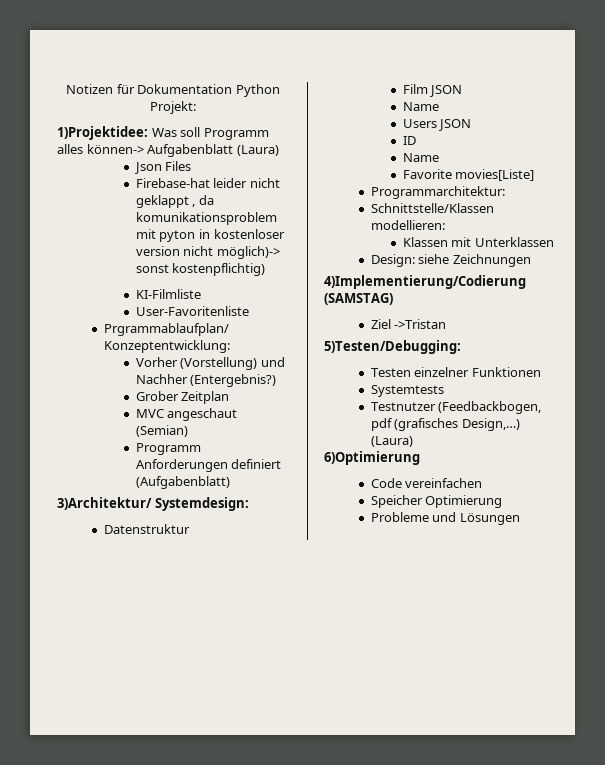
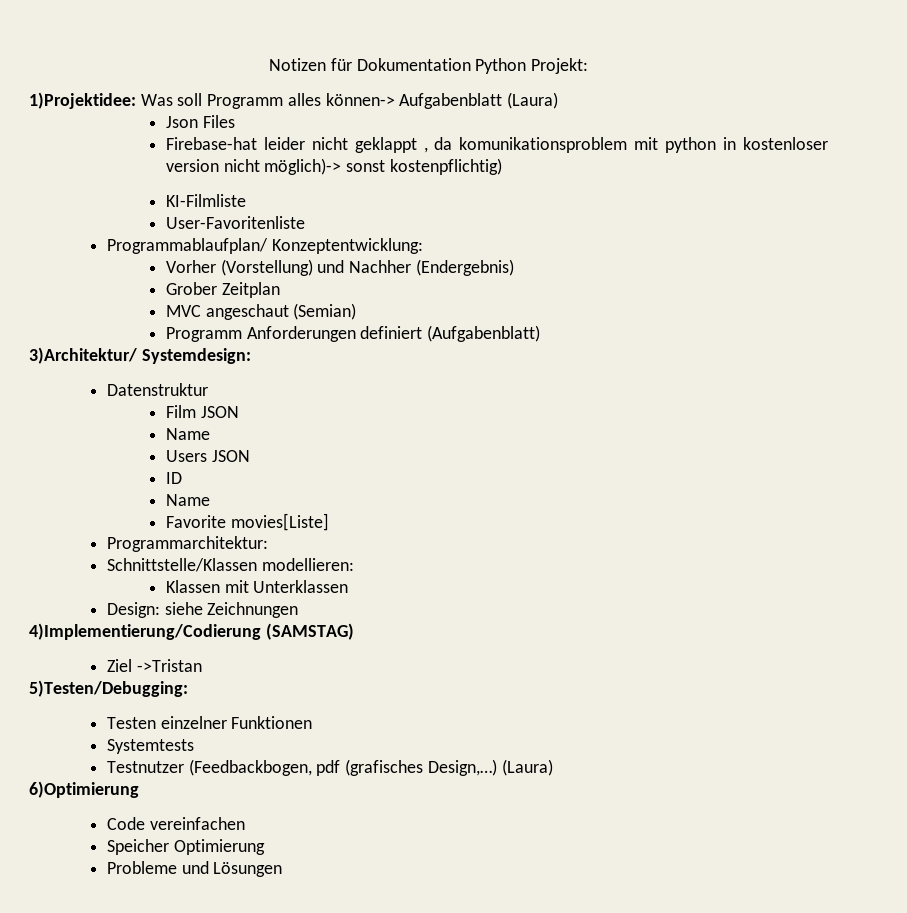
[159,230,196,242] pyton -> [665,137,717,153] python
[103,323,229,336] Prgrammablaufplan/ -> [107,238,269,254] Programmablaufplan/
[190,374,277,387] (Entergebnis?) -> [415,259,514,276] (Endergebnis)

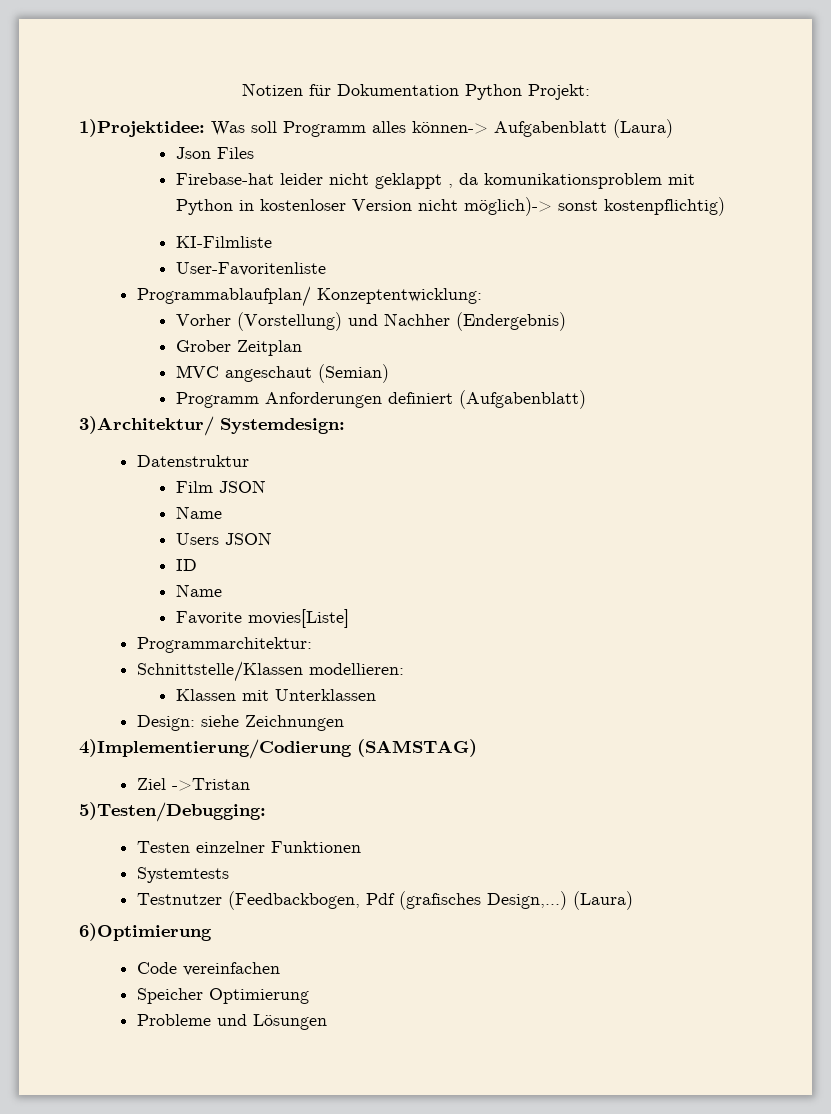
[665,137,717,153] python -> [175,199,233,215] Python
[165,159,219,172] version -> [351,199,412,211] Version
[316,760,341,776] pdf -> [366,893,396,905] Pdf

